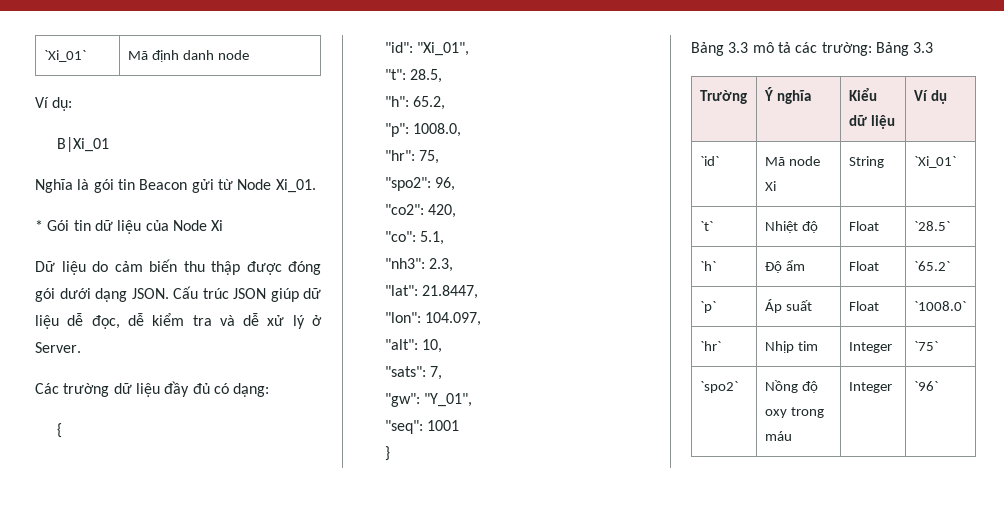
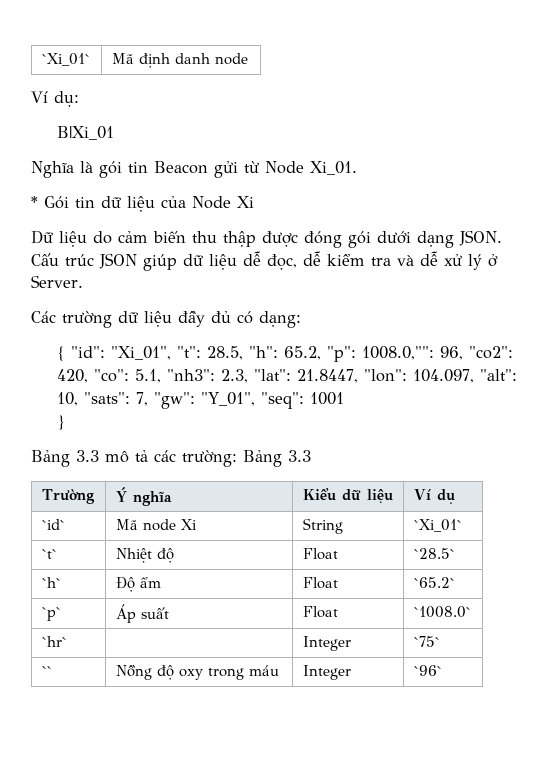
(62, 430) // -> (65, 353) none
(469, 49) // -> (171, 353) none
(442, 76) // -> (243, 353) none
[384,123,461,137] [384,150,439,164] [384,177,431,191] // "p": 1008.0, // "hr": 75, // "spo2": -> [326,346,434,362] "p": 1008.0,"":
(455, 184) // -> (463, 353) none
(456, 211) // -> (88, 376) none
(444, 238) // -> (161, 376) none
(453, 265) // -> (248, 376) none
(478, 292) // -> (358, 376) none
(481, 319) // -> (474, 376) none
(442, 346) // -> (78, 399) none
(442, 373) // -> (148, 399) none
(472, 400) // -> (255, 399) none
[764,341,818,353] Nhịp tim -> (67, 641) none
[699,381,738,393] `spo2` -> [41,666,52,676] ``

